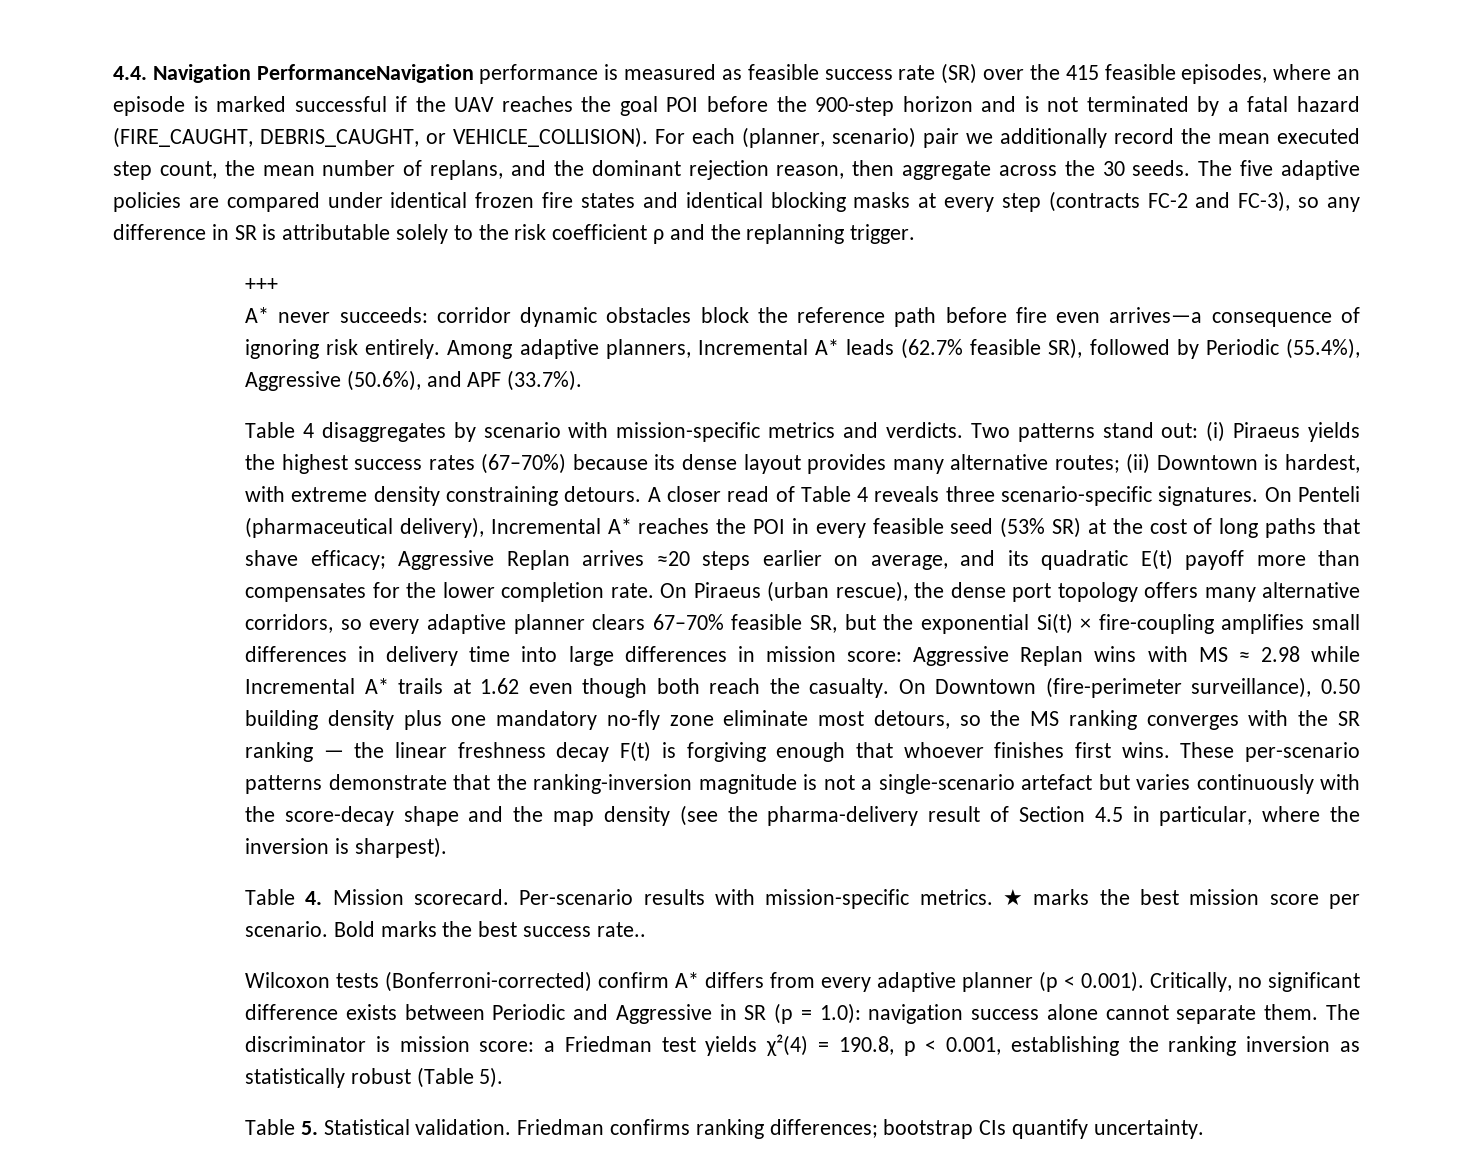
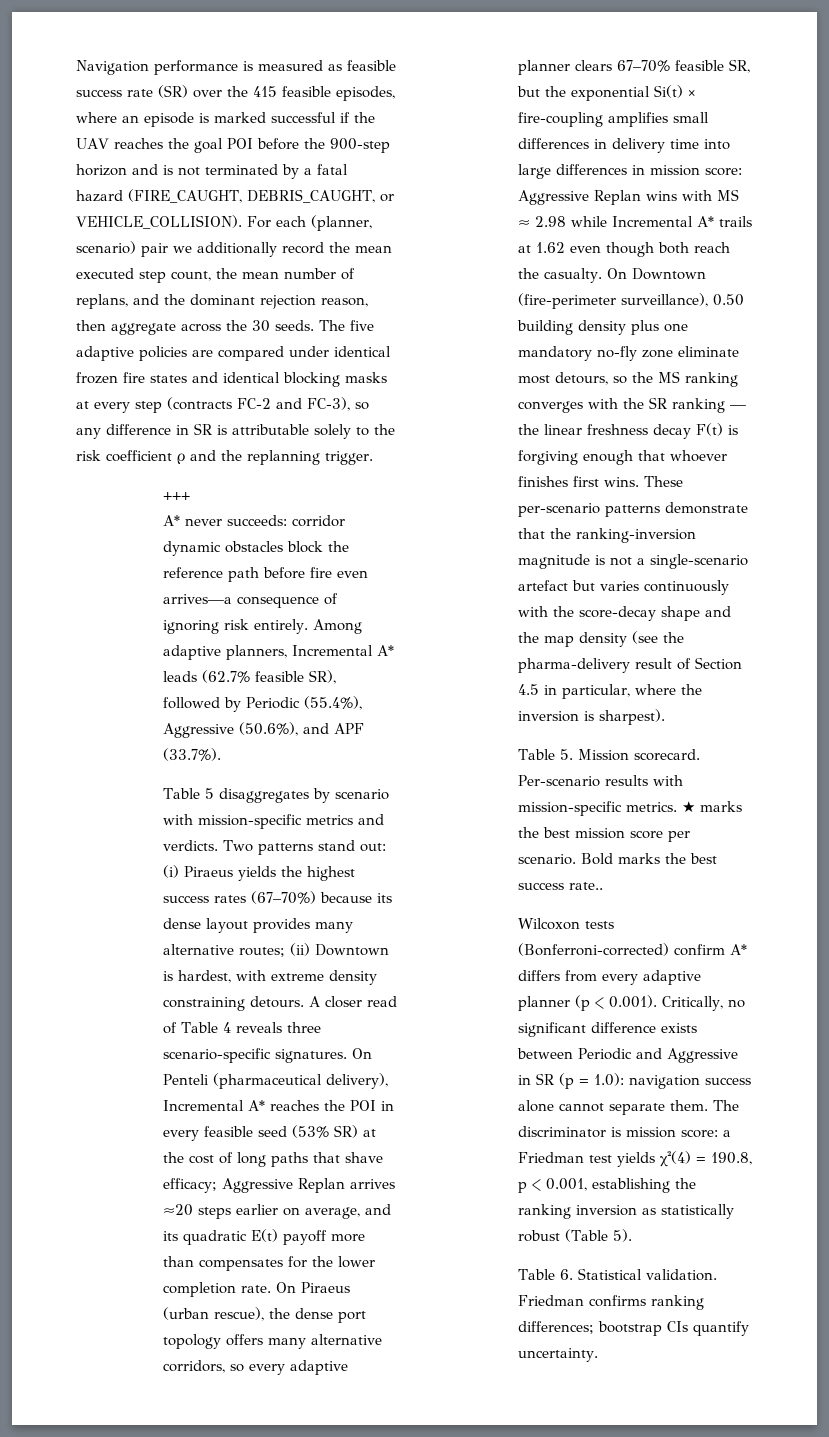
[113,64,474,83] 4.4. Navigation PerformanceNavigation -> [76,60,149,75] Navigation
[302,423,314,438] 4 -> [205,788,215,799] 5
[305,891,323,905] 4. -> [560,749,574,760] 5.
[300,1121,318,1135] 5. -> [560,1269,574,1280] 6.

